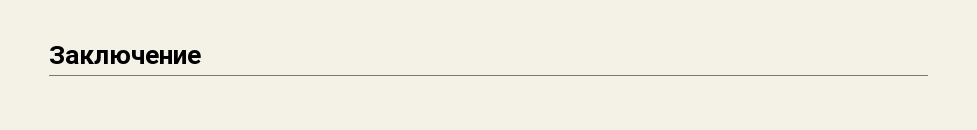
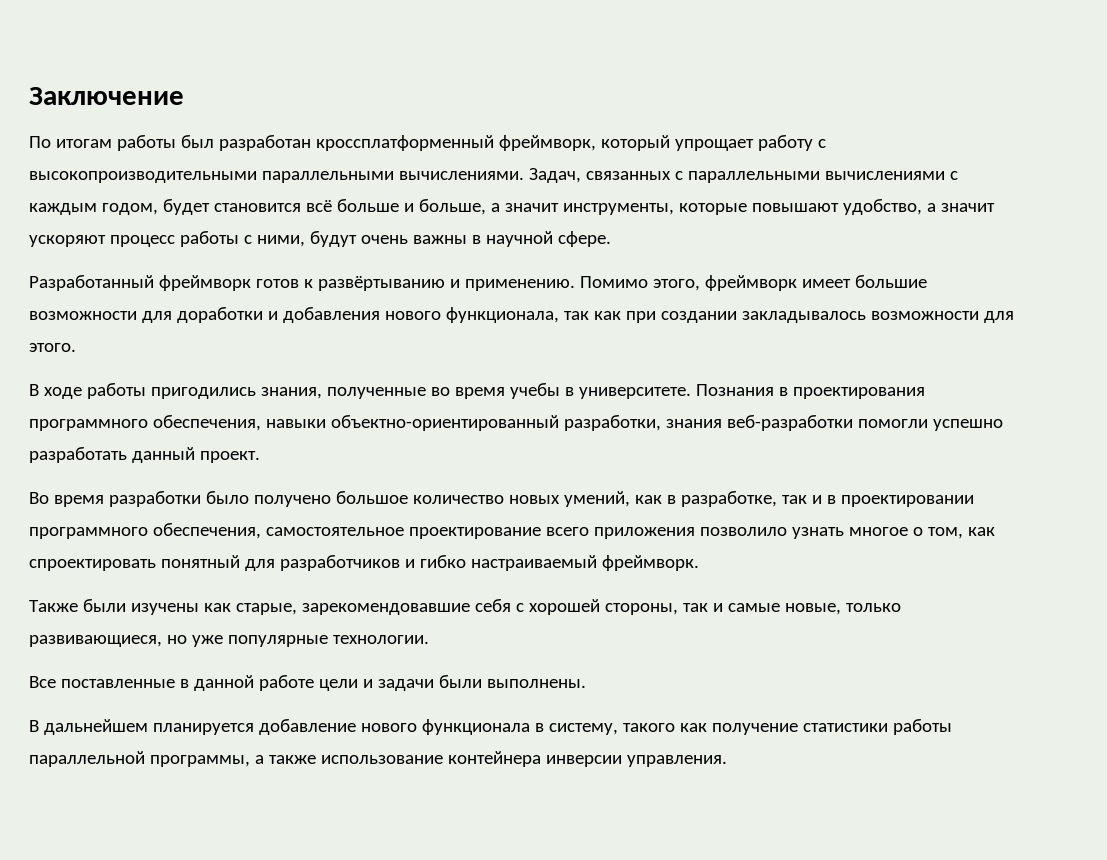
(201, 55) none -> [29,135,826,151] [29,168,958,183] [29,199,995,215] [29,231,611,247] [29,275,927,291] [29,307,1014,323] [29,343,76,352] [29,383,925,399] [29,415,1003,431] [29,447,260,463] [29,491,974,507] [29,523,995,539] [29,555,699,571] [29,599,901,615] [29,635,429,647] [29,675,586,691] [29,719,952,735] [29,751,727,767] // По итогам работы был разработан кроссплатформенный фреймворк, который упрощает работу с высокопроизводительными параллельными вычислениями. Задач, связанных с параллельными вычислениями с каждым годом, будет становится всё больше и больше, а значит инструменты, которые повышают удобство, а значит ускоряют процесс работы с ними, будут очень важны в научной сфере. // Разработанный фреймворк готов к развёртыванию и применению. Помимо этого, фреймворк имеет большие возможности для доработки и добавления нового функционала, так как при создании закладывалось возможности для этого. // В ходе работы пригодились знания, полученные во время учебы в университете. Познания в проектирования программного обеспечения, навыки объектно-ориентированный разработки, знания веб-разработки помогли успешно разработать данный проект. // Во время разработки было получено большое количество новых умений, как в разработке, так и в проектировании программного обеспечения, самостоятельное проектирование всего приложения позволило узнать многое о том, как спроектировать понятный для разработчиков и гибко настраиваемый фреймворк. // Также были изучены как старые, зарекомендовавшие себя с хорошей стороны, так и самые новые, только развивающиеся, но уже популярные технологии. // Все поставленные в данной работе цели и задачи были выполнены. // В дальнейшем планируется добавление нового функционала в систему, такого как получение статистики работы параллельной программы, а также использование контейнера инверсии управления.

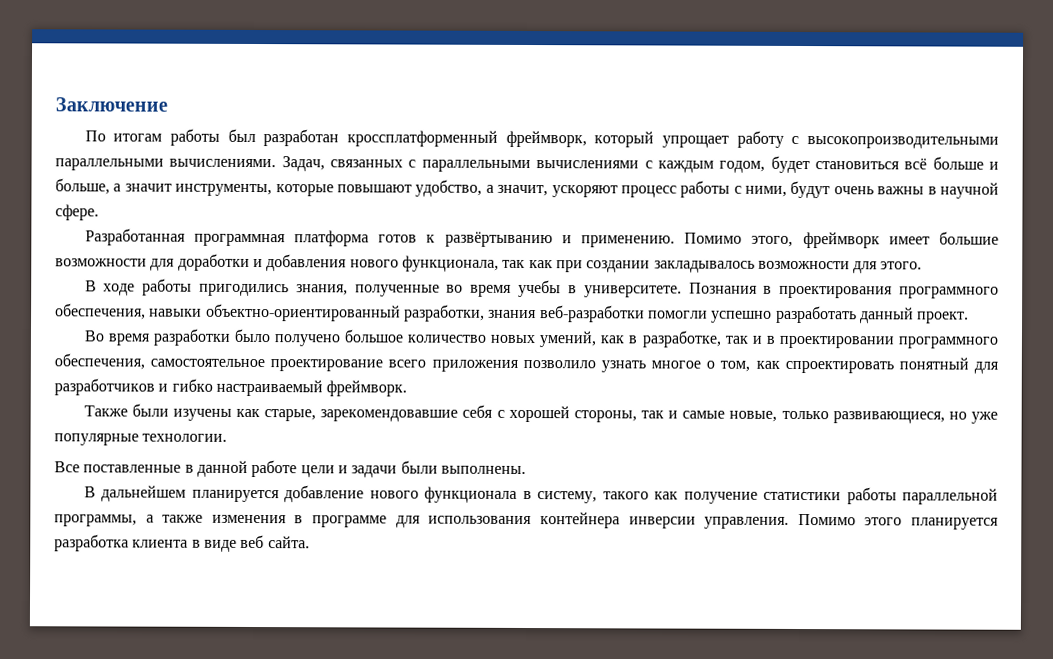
[213,203,301,212] становится -> [814,161,900,170] становиться
[940,203,995,212] значит -> [497,184,549,197] значит,
[29,275,251,291] Разработанный фреймворк -> [84,228,370,247] Разработанная программная платформа
[320,751,727,767] использование контейнера инверсии управления. -> [211,512,1000,530] [54,534,310,552] изменения в программе для использования контейнера инверсии управления. Помимо этого планируется разработка клиента в виде веб сайта.

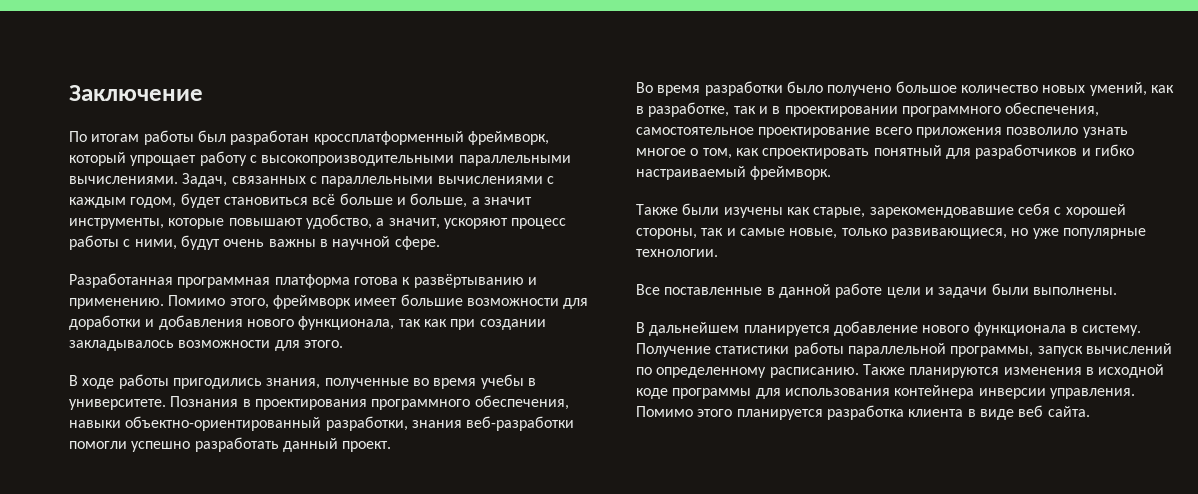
[378,234,418,243] готов -> [353,277,398,285] готова
[537,487,998,505] [54,514,388,528] систему, такого как получение статистики работы параллельной программы, а также изменения в программе -> [1082,325,1142,336] [636,342,1172,357] [636,364,1165,378] [636,388,752,399] систему. Получение статистики работы параллельной программы, запуск вычислений по определенному расписанию. Также планируются изменения в исходной коде программы

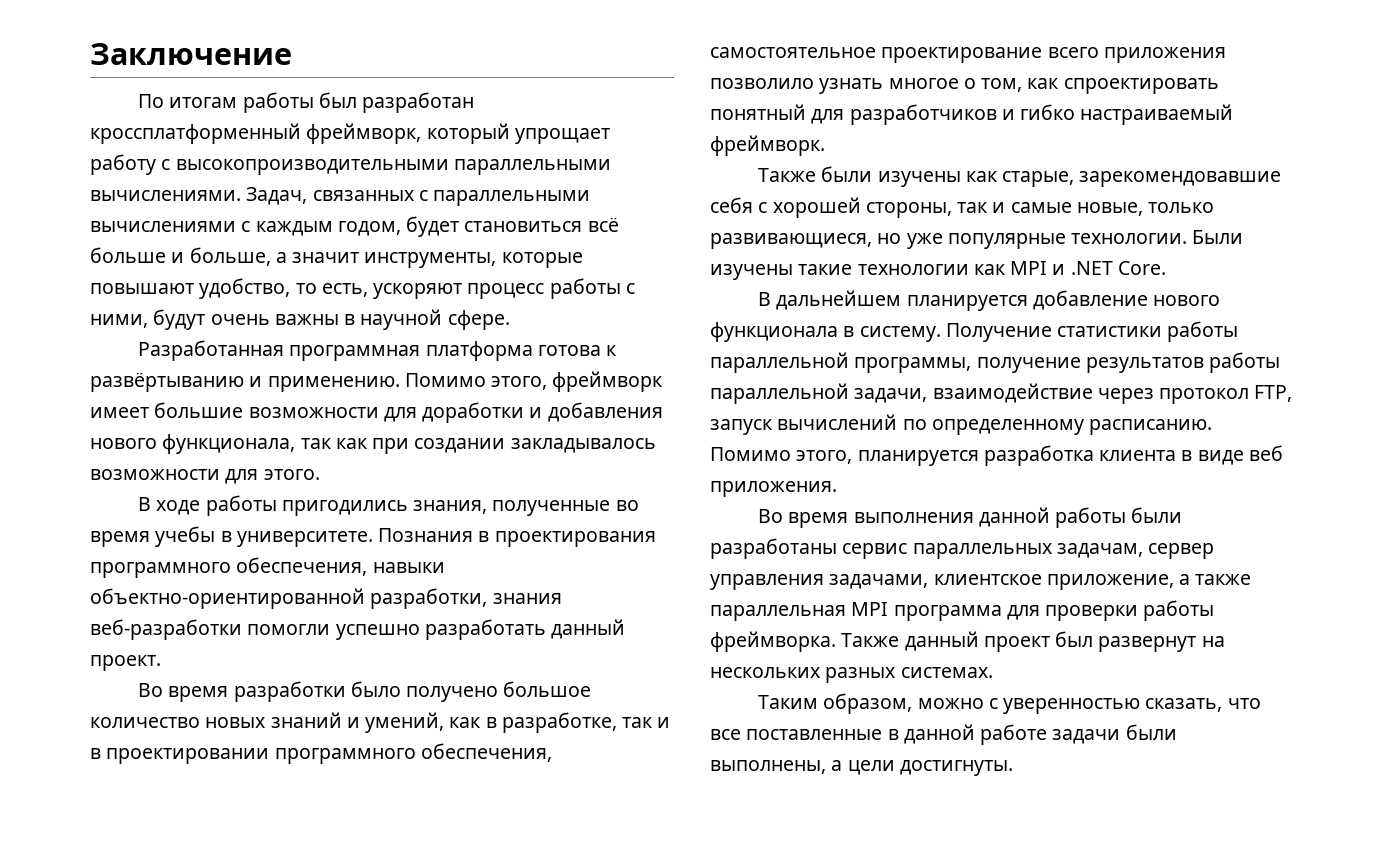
[376,218,440,229] а значит, -> [295,283,368,297] то есть,
[125,416,322,431] объектно-ориентированный -> [90,588,365,609] объектно-ориентированной
(1086, 89) none -> [270,712,360,728] знаний и
[636,283,1117,298] // Все поставленные в данной работе цели и задачи были выполнены. -> [1192,230,1244,244] [710,261,1166,280] Были изучены такие технологии как MPI и .NET Core.
(1034, 351) none -> [976,352,1281,373] [710,383,1293,404] получение результатов работы параллельной задачи, взаимодействие через протокол FTP,
[862,364,1165,378] [636,385,1135,399] [636,406,733,417] Также планируются изменения в исходной коде программы для использования контейнера инверсии управления. Помимо этого -> [710,447,853,464] Помимо этого,
[1047,406,1090,417] сайта. -> [710,481,837,497] [758,507,1183,528] [710,538,1215,559] [710,574,1252,590] [710,600,1215,621] [710,631,1225,652] [710,667,993,683] [758,693,1261,714] [710,724,1177,745] [710,760,1013,776] приложения. // Во время выполнения данной работы были разработаны сервис параллельных задачам, сервер управления задачами, клиентское приложение, а также параллельная MPI программа для проверки работы фреймворка. Также данный проект был развернут на нескольких разных системах. // Таким образом, можно с уверенностью сказать, что все поставленные в данной работе задачи были выполнены, а цели достигнуты.

